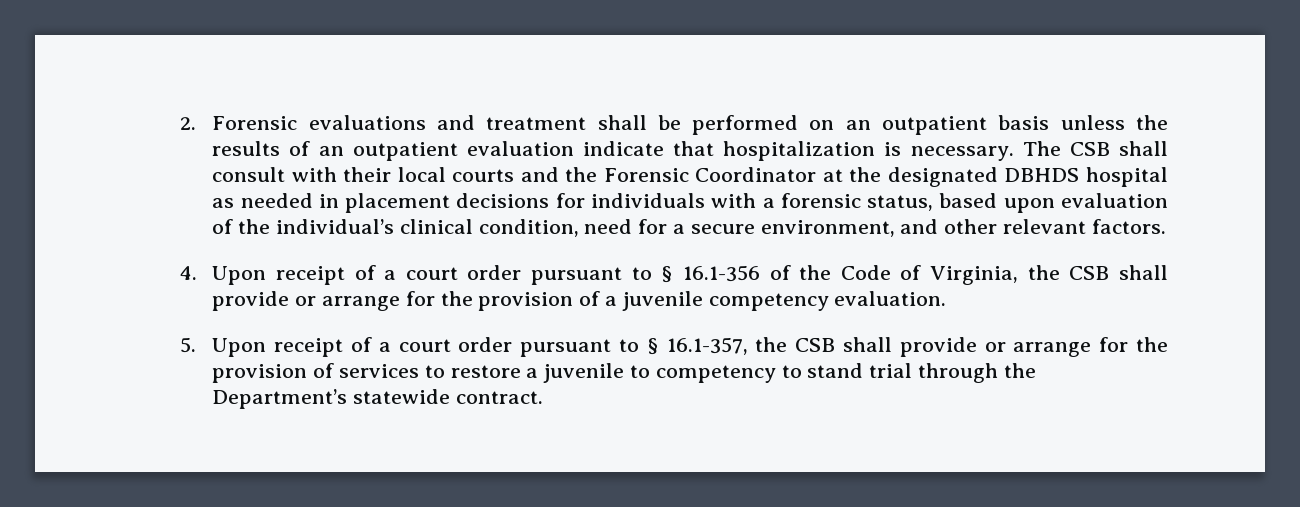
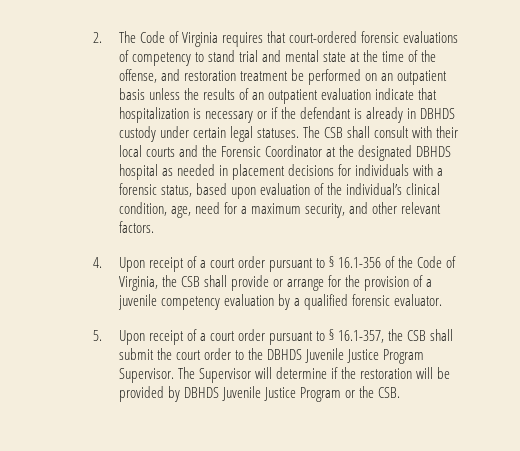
[212,115,647,130] Forensic evaluations and treatment shall -> [118,31,459,47] [118,50,437,66] [118,69,288,83] The Code of Virginia requires that court-ordered forensic evaluations of competency to stand trial and mental state at the time of the offense, and restoration treatment
[910,146,1014,161] necessary. -> [204,107,456,123] [118,126,299,142] necessary or if the defendant is already in DBHDS custody under certain legal statuses.
(579, 228) none -> [170,206,191,218] age,
[690,220,895,237] secure environment, -> [250,203,345,218] maximum security,
[834,291,947,306] evaluation. -> [223,294,442,310] evaluation by a qualified forensic evaluator.
[899,337,1168,357] [212,363,1036,383] [212,389,543,409] provide or arrange for the provision of services to restore a juvenile to competency to stand trial through the Department’s statewide contract. -> [118,348,425,364] [118,367,451,383] [118,386,401,402] submit the court order to the DBHDS Juvenile Justice Program Supervisor. The Supervisor will determine if the restoration will be provided by DBHDS Juvenile Justice Program or the CSB.

